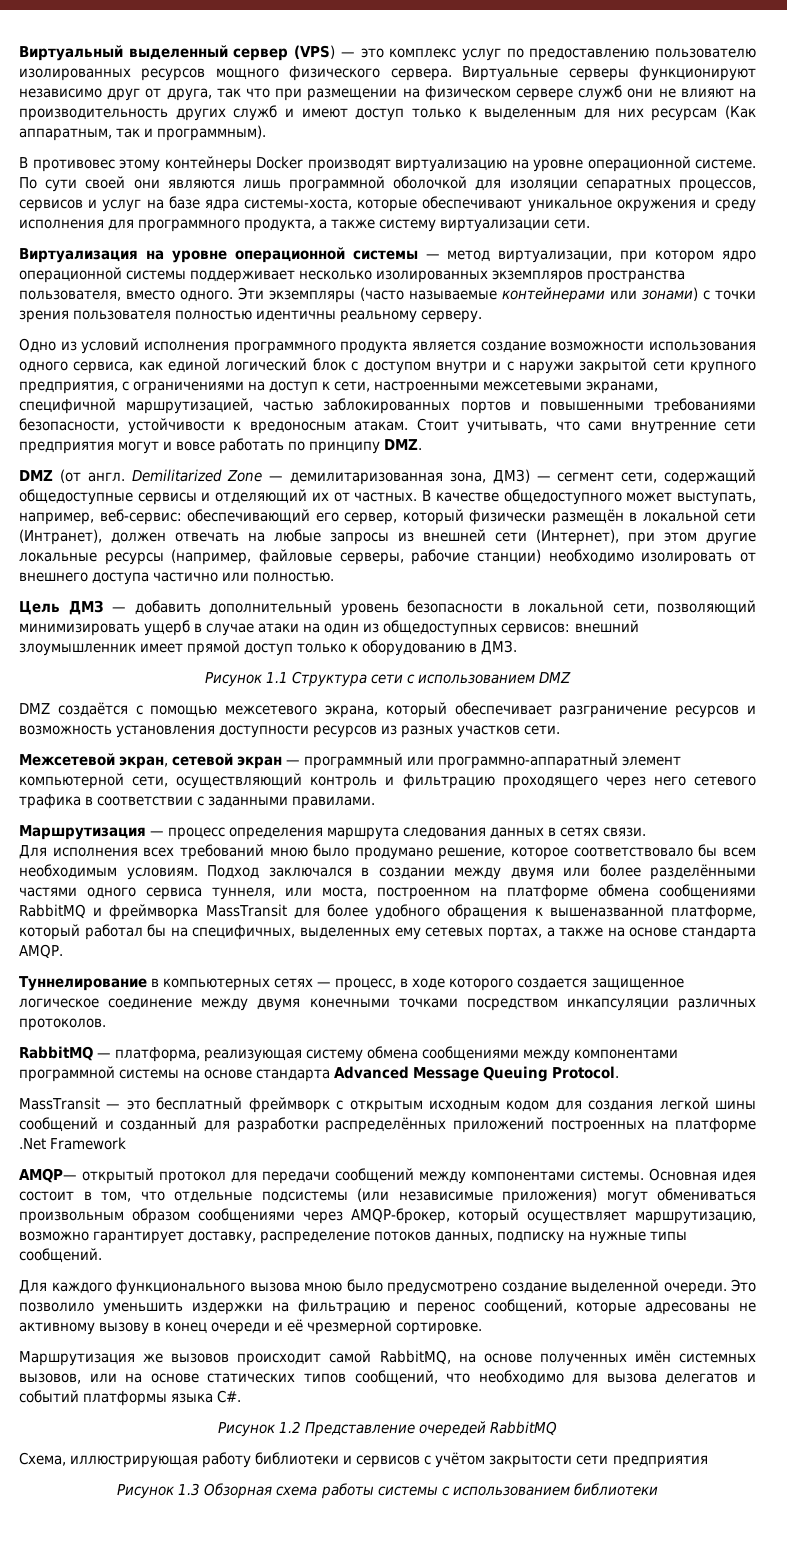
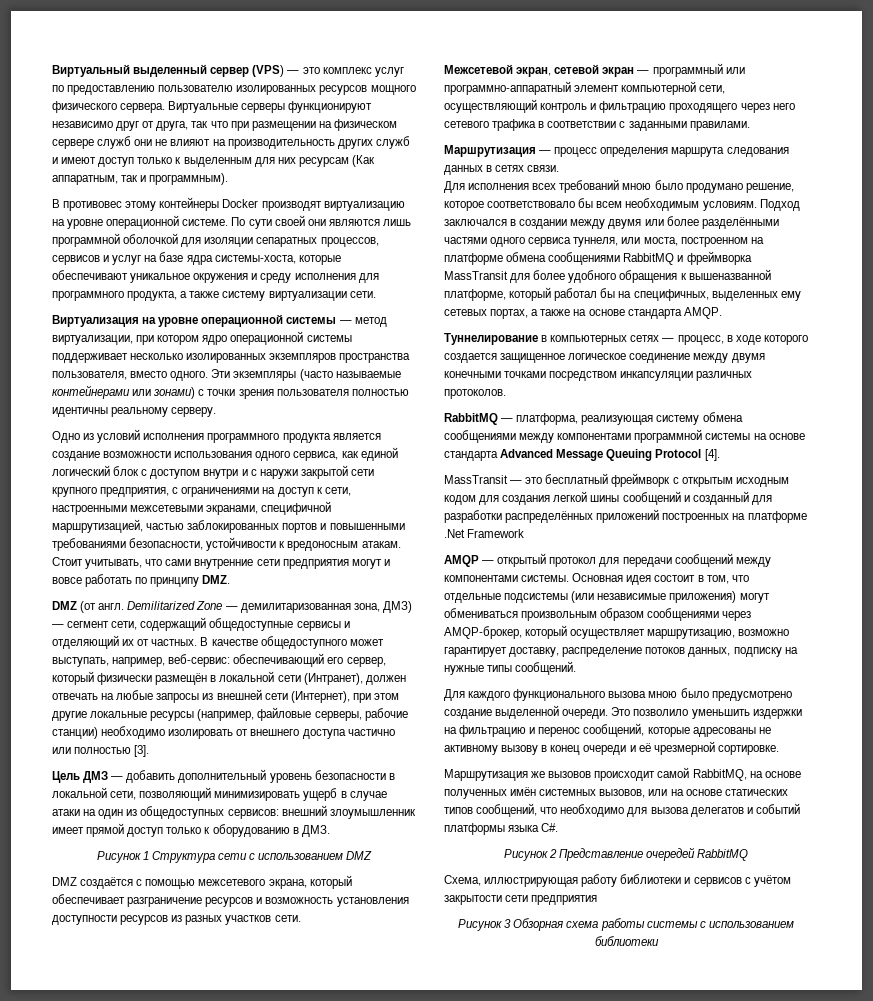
[253,572,335,582] полностью. -> [74,745,150,757] полностью [3].
[265,672,288,683] 1.1 -> [142,851,149,860] 1
[552,1066,620,1079] Protocol. -> [655,449,720,461] Protocol [4].
[19,1168,77,1183] AMQP— -> [444,555,495,567] AMQP —
[278,1421,301,1433] 1.2 -> [548,849,557,858] 2
[178,1483,201,1496] 1.3 -> [504,919,512,928] 3

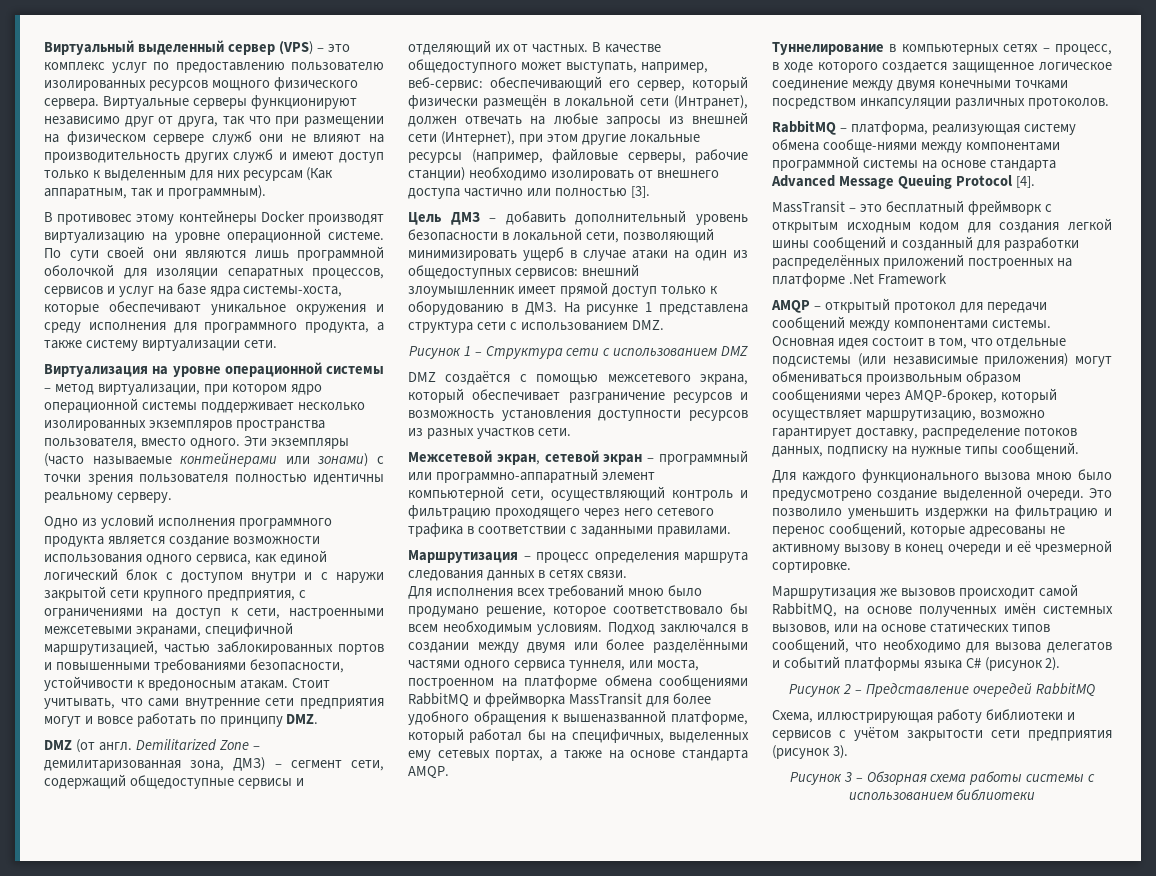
[287,70,300,74] — -> [316,48,324,52] –
[339,320,352,324] — -> [44,388,51,392] –
[225,606,238,610] — -> [252,746,260,750] –
[52,624,64,628] — -> [274,764,282,768] –
[111,776,124,780] — -> [489,218,497,222] –
(330, 831) none -> [563,302,748,315] [408,320,664,333] На рисунке 1 представлена структура сети с использованием DMZ.
(149, 855) none -> [474,352,482,356] –
[637,70,650,74] — -> [647,458,655,462] –
[539,150,552,154] — -> [523,556,531,560] –
[662,338,675,342] — -> [1042,48,1050,52] –
[501,418,514,422] — -> [839,128,847,132] –
[444,430,516,443] сообщениями -> [822,139,917,153] сообще-ниями
[510,480,523,484] — -> [848,208,856,212] –
[482,560,495,564] — -> [813,306,821,310] –
[541,823,559,832] C#. -> [965,657,1061,671] C# (рисунок 2).
(557, 853) none -> [855,690,863,694] –
(598, 900) none -> [772,745,848,759] (рисунок 3).
(512, 923) none -> [855,778,863,782] –

